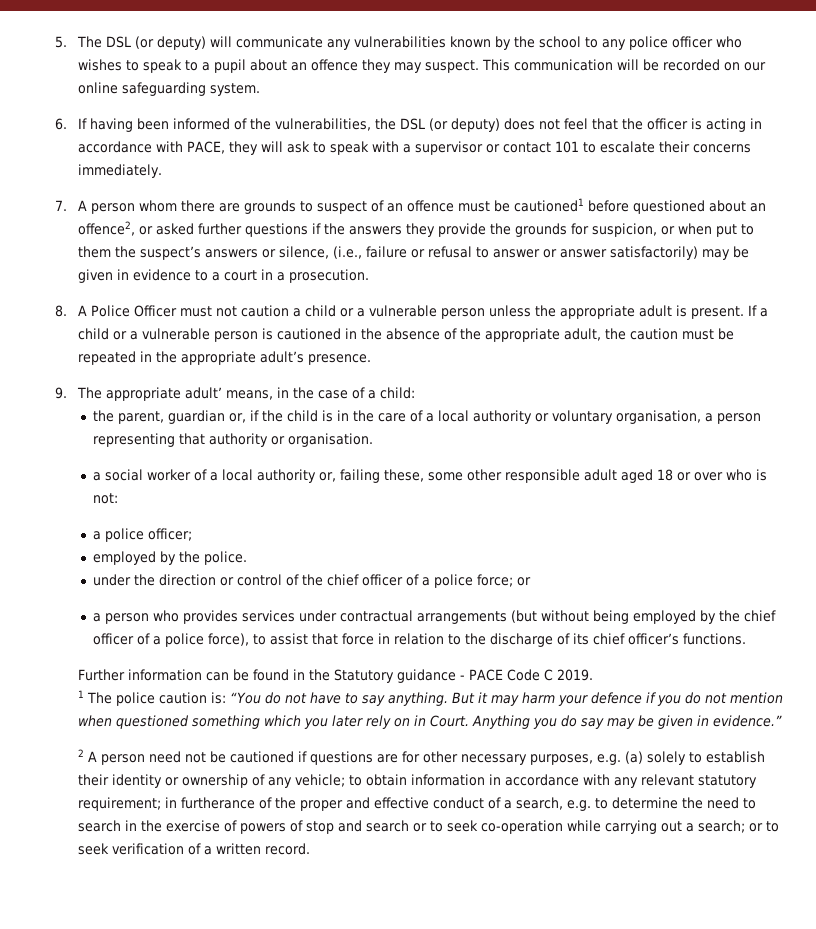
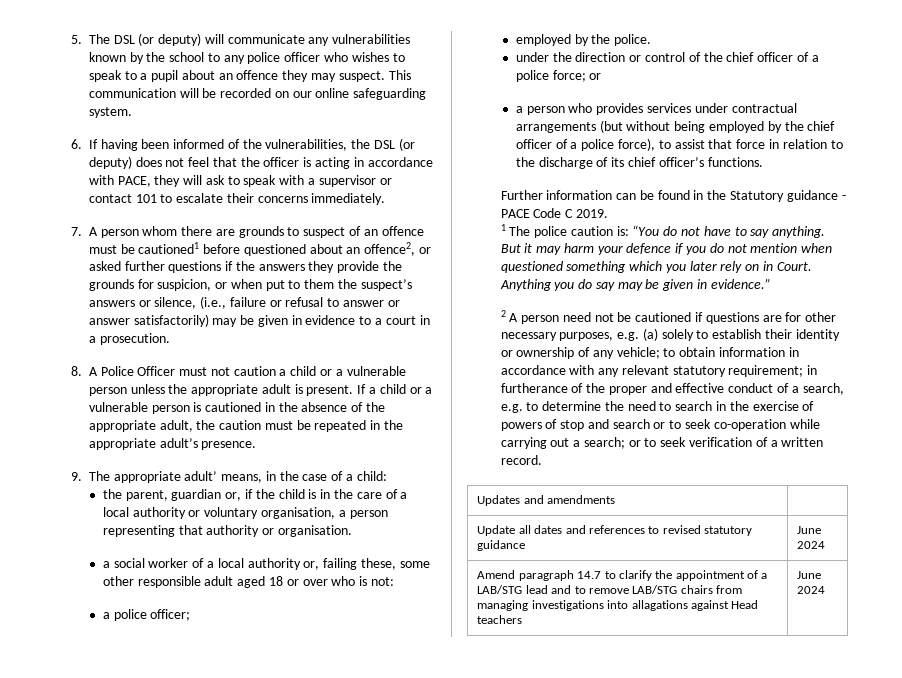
(310, 849) none -> [477,495,616,506] [477,525,753,536] [477,540,526,551] [797,526,822,534] [797,541,826,549] [477,570,768,581] [477,585,743,594] [477,600,759,611] [477,615,523,624] [797,571,822,579] [797,586,826,594] // Updates and amendments | // Update all dates and references to revised statutory guidance | June 2024 // Amend paragraph 14.7 to clarify the appointment of a LAB/STG lead and to remove LAB/STG chairs from managing investigations into allagations against Head teachers | June 2024

